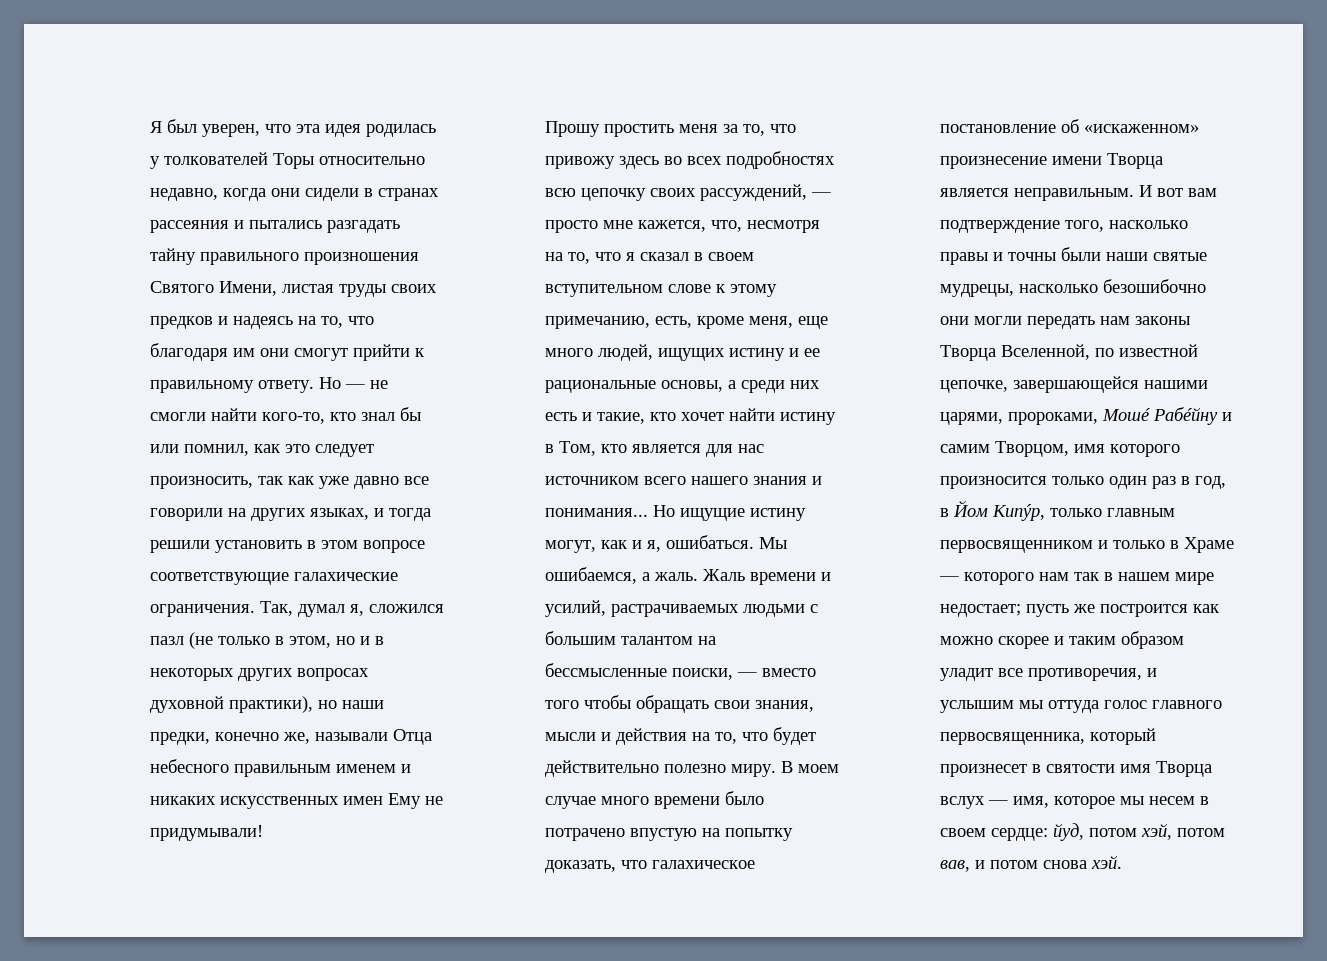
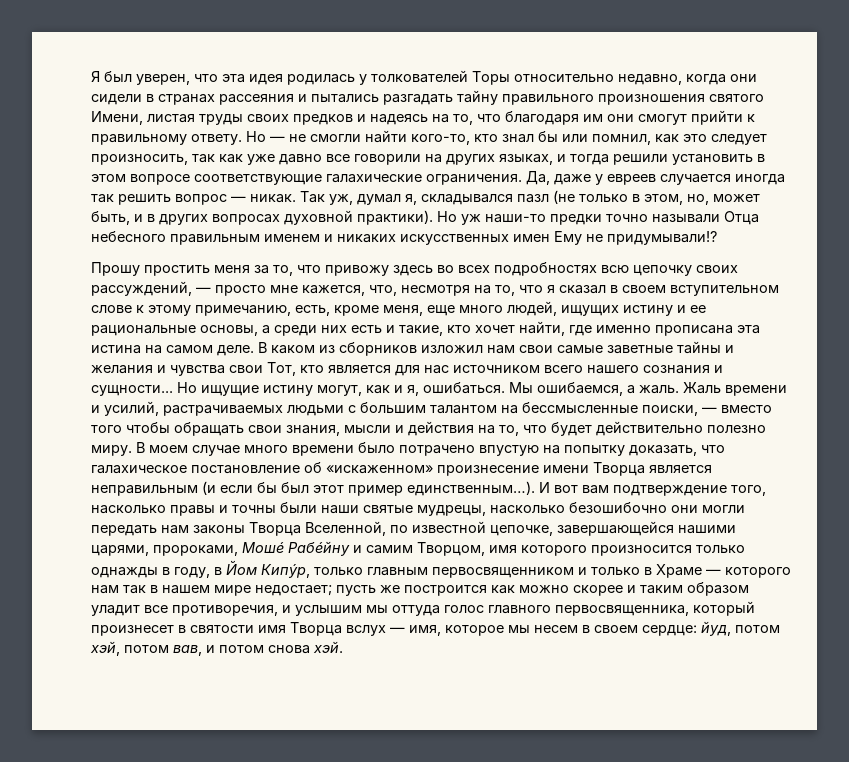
[150,281,215,293] Святого -> [708,94,764,102] святого
[260,601,294,616] Так, -> [525,171,785,185] [90,191,353,205] Да, даже у евреев случается иногда так решить вопрос — никак. Так уж,
[369,604,445,613] сложился -> [420,194,513,205] складывался
[336,636,356,645] но -> [686,194,760,205] [90,211,130,225] но, может быть,
[150,668,235,681] некоторых -> (155, 218) none
[229,696,385,713] [150,732,311,745] практики), но наши предки, конечно же, -> [356,210,648,225] практики). Но уж наши-то предки точно
[150,825,264,841] придумывали! -> [606,231,717,245] придумывали!?
[729,408,837,425] [545,441,597,456] найти истину в Том, -> [518,321,760,336] [90,341,734,356] [90,362,296,376] найти, где именно прописана эта истина на самом деле. В каком из сборников изложил нам свои самые заветные тайны и желания и чувства свои Тот,
[753,476,823,485] [545,508,649,517] знания и понимания... -> [642,365,723,374] [90,385,173,396] сознания и сущности...
[1014,188,1135,201] неправильным. -> [90,481,535,496] неправильным (и если бы был этот пример единственным…).
[1109,476,1227,489] один раз в год, -> [90,567,210,578] однажды в году,

